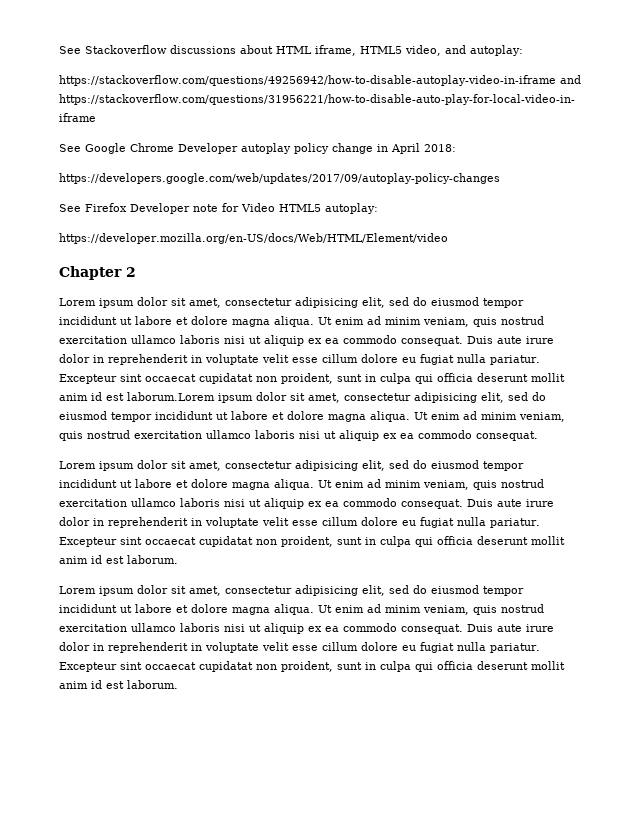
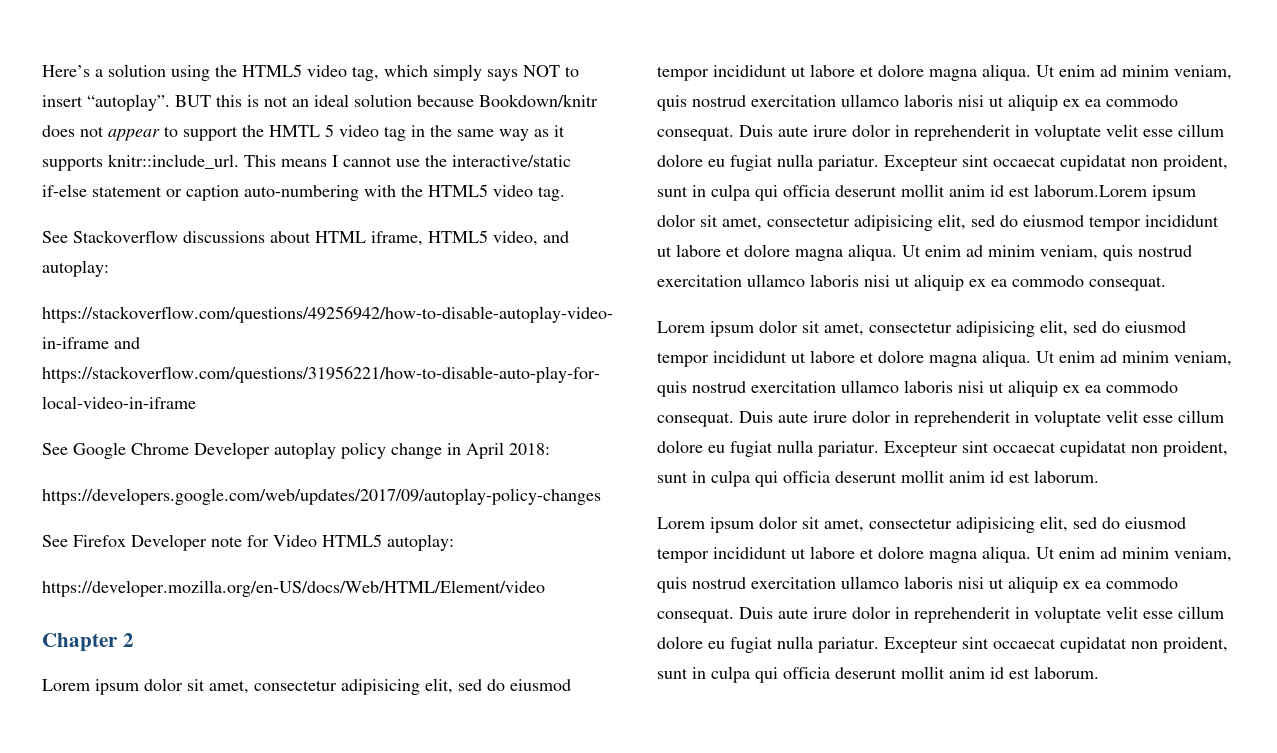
(59, 50) none -> [42,64,579,81] [42,94,598,111] [42,124,565,141] [42,154,571,171] [42,184,565,201] Here’s a solution using the HTML5 video tag, which simply says NOT to insert “autoplay”. BUT this is not an ideal solution because Bookdown/knitr does not appear to support the HMTL 5 video tag in the same way as it supports knitr::include_url. This means I cannot use the interactive/static if-else statement or caption auto-numbering with the HTML5 video tag. //

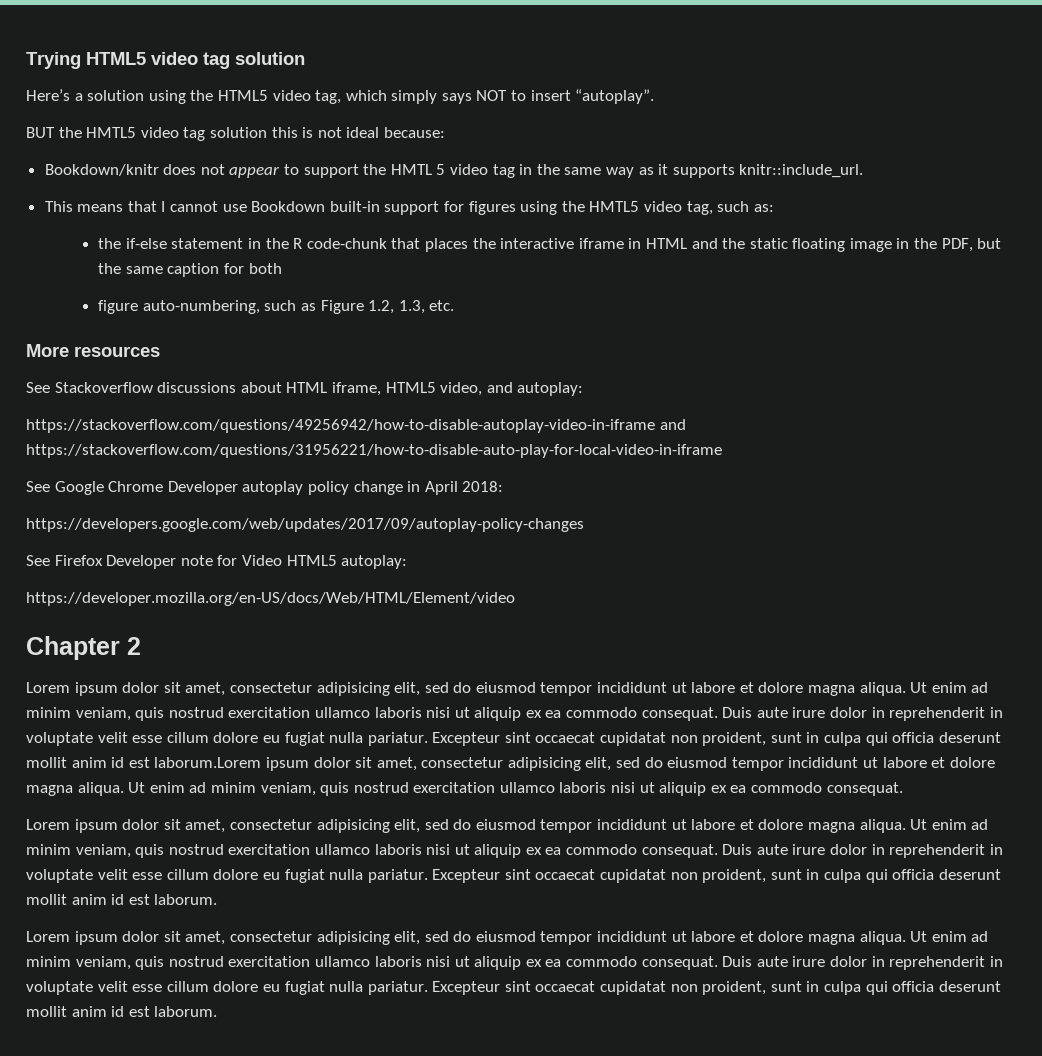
(42, 71) none -> [26,52,305,69] Trying HTML5 video tag solution //
[175,94,474,107] BUT this is not an ideal solution because -> [26,127,445,141] // BUT the HMTL5 video tag solution this is not ideal because: //
(239, 161) none -> (864, 171) //
(327, 163) none -> [127,201,157,212] that
[425,155,571,167] [42,184,565,201] the interactive/static if-else statement or caption auto-numbering with the HTML5 video tag. -> [251,201,774,215] [98,238,1002,252] [98,263,282,277] [98,300,455,314] [26,344,160,357] Bookdown built-in support for figures using the HMTL5 video tag, such as: // the if-else statement in the R code-chunk that places the interactive iframe in HTML and the static floating image in the PDF, but the same caption for both // figure auto-numbering, such as Figure 1.2, 1.3, etc. // More resources

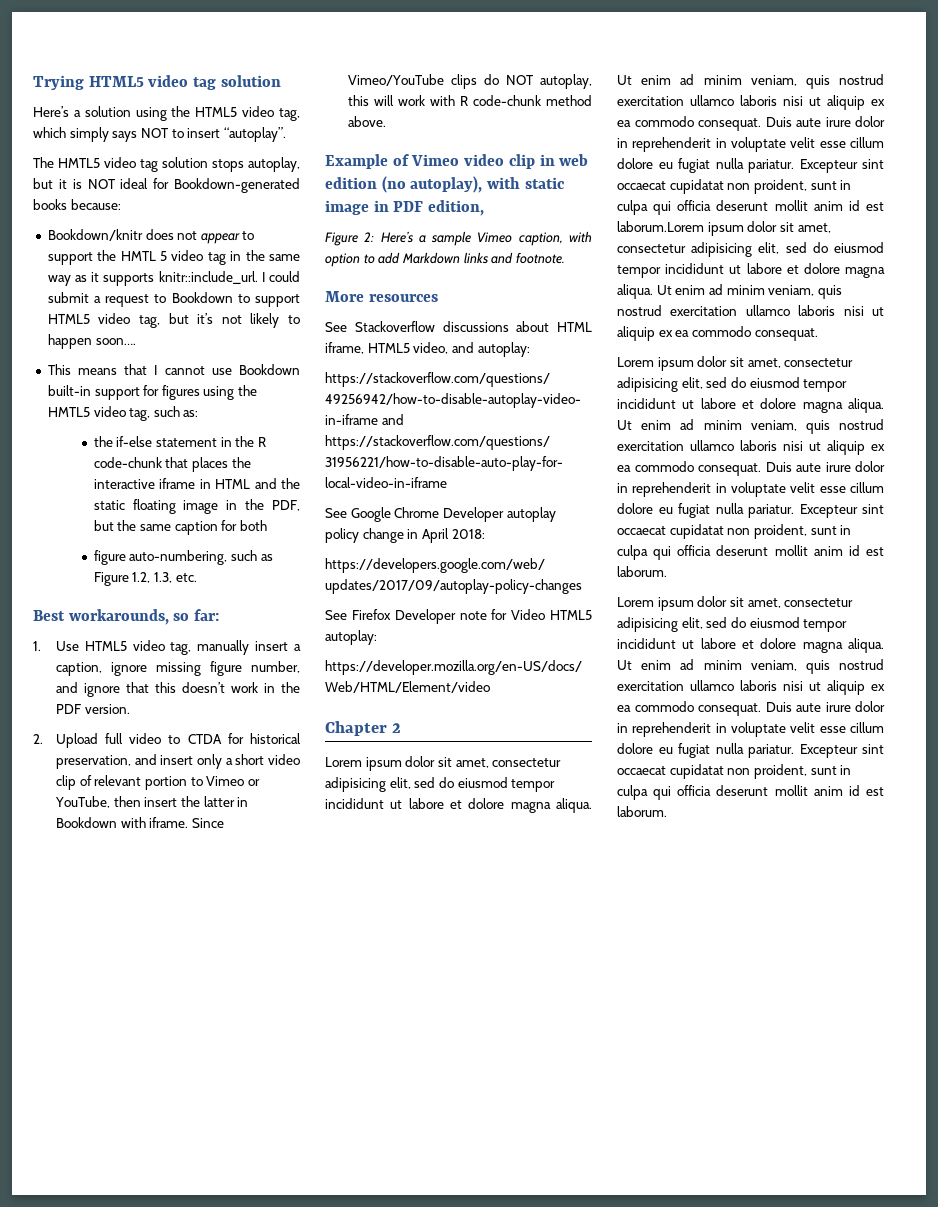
[26,127,82,138] BUT the -> [33,157,54,168] The
[271,127,380,138] this is not ideal -> [212,157,300,172] [33,178,300,193] [33,199,67,210] stops autoplay, but it is NOT ideal for Bookdown-generated books
(864, 171) none -> [261,271,300,282] [47,292,300,307] [47,313,300,328] [47,334,136,349] I could submit a request to Bookdown to support HTML5 video tag, but it’s not likely to happen soon….
(455, 305) none -> [33,609,220,625] [33,640,301,655] [55,661,300,676] [55,682,300,697] [55,704,130,714] [33,733,301,748] [55,754,300,769] [55,775,260,790] [54,796,249,808] [55,817,224,828] [347,74,592,89] [347,95,592,106] [347,116,386,127] [325,154,589,169] [325,176,564,193] [325,200,485,216] [325,231,592,246] [325,252,565,267] // Best workarounds, so far: // 1. Use HTML5 video tag, manually insert a caption, ignore missing figure number, and ignore that this doesn’t work in the PDF version. // 2. Upload full video to CTDA for historical preservation, and insert only a short video clip of relevant portion to Vimeo or YouTube, then insert the latter in Bookdown with iframe. Since Vimeo/YouTube clips do NOT autoplay, this will work with R code-chunk method above. // Example of Vimeo video clip in web edition (no autoplay), with static image in PDF edition, // Figure 2: Here’s a sample Vimeo caption, with option to add Markdown links and footnote.

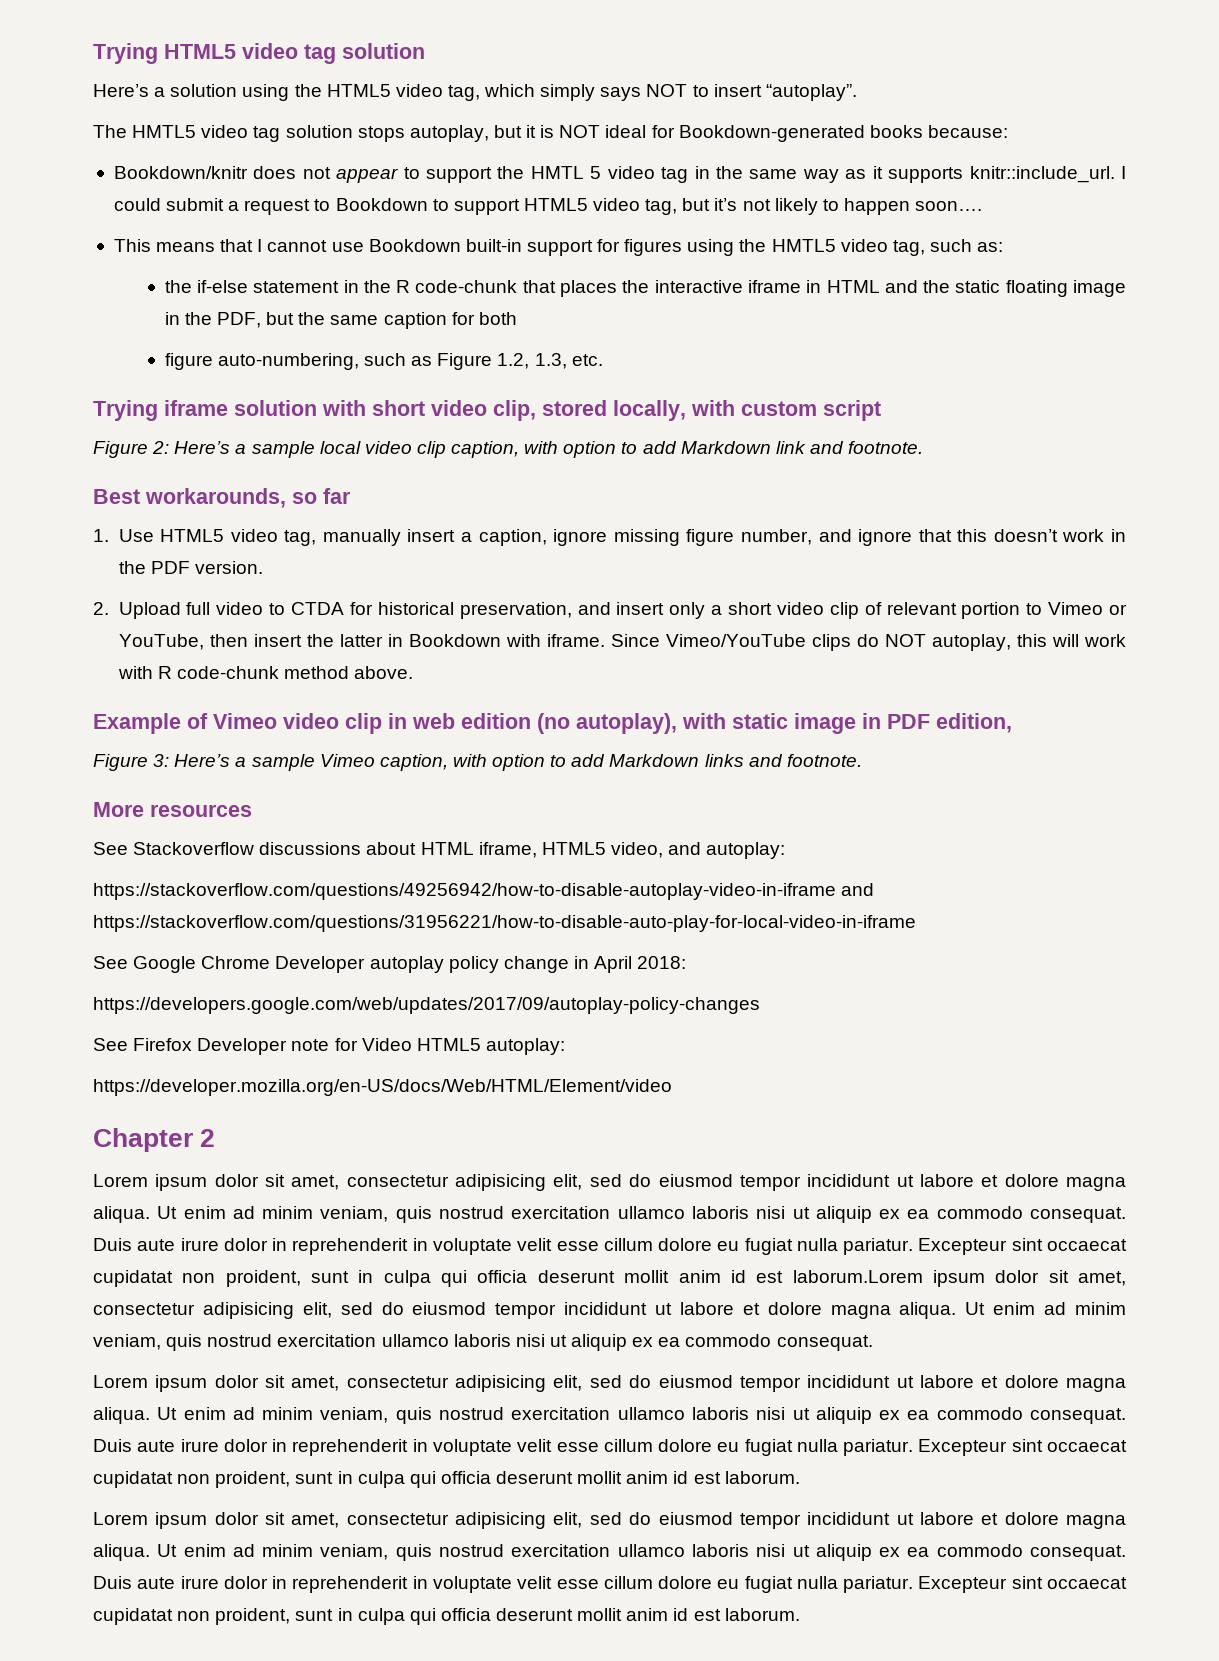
(197, 577) none -> [93,400,881,421] [93,441,924,458] // Trying iframe solution with short video clip, stored locally, with custom script // Figure 2: Here’s a sample local video clip caption, with option to add Markdown link and footnote.
[194,609,220,621] far: -> [323,488,351,504] far
[364,232,375,242] 2: -> [153,754,170,767] 3:

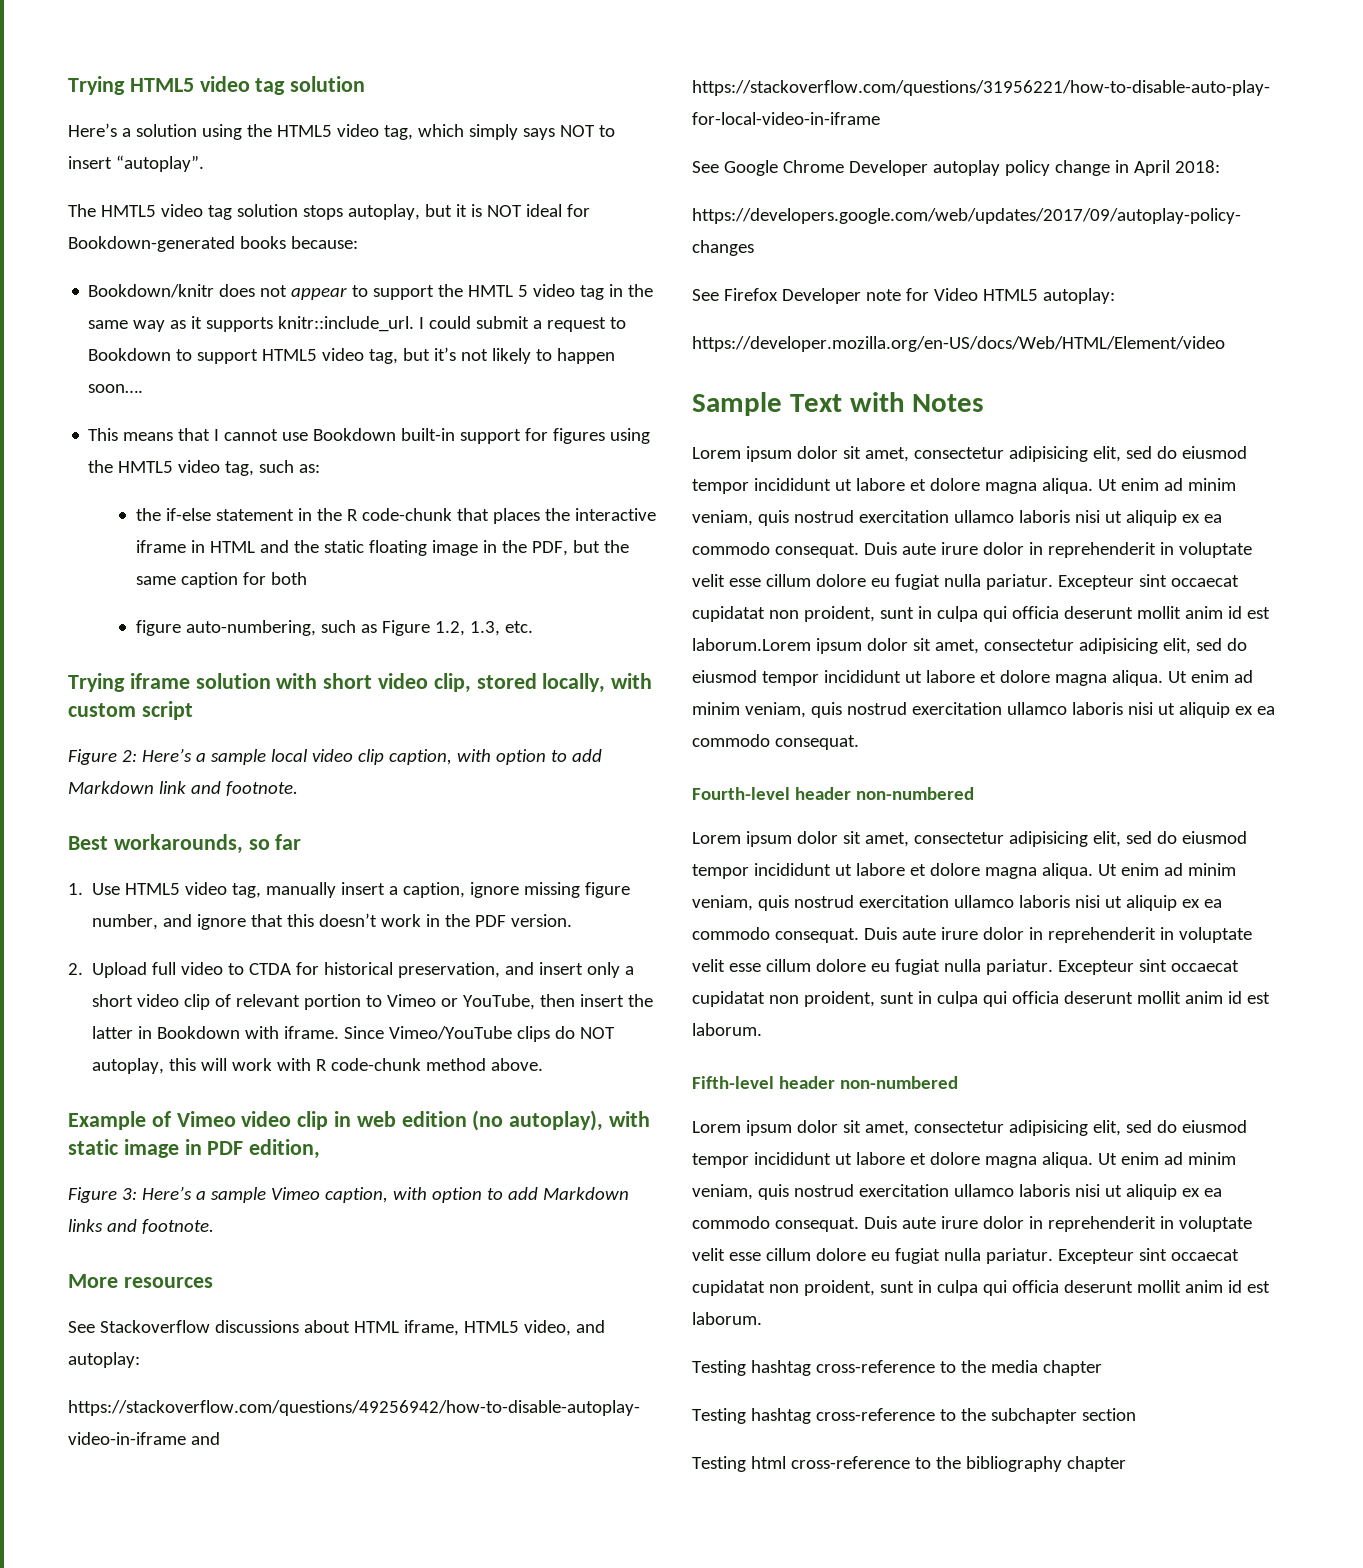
[93,1128,216,1152] Chapter 2 -> [692,392,985,416] Sample Text with Notes
(873, 1343) none -> [692,787,974,800] // Fourth-level header non-numbered
(800, 1477) none -> [692,1076,958,1089] // Fifth-level header non-numbered
(800, 1614) none -> [692,1360,1102,1376] [692,1408,1136,1424] [692,1456,1126,1472] // Testing hashtag cross-reference to the media chapter // Testing hashtag cross-reference to the subchapter section // Testing html cross-reference to the bibliography chapter

